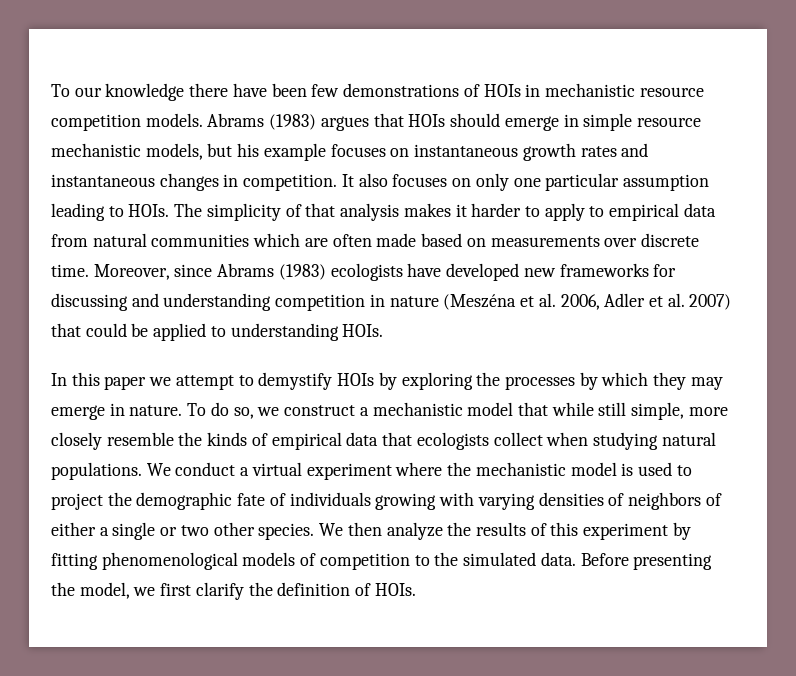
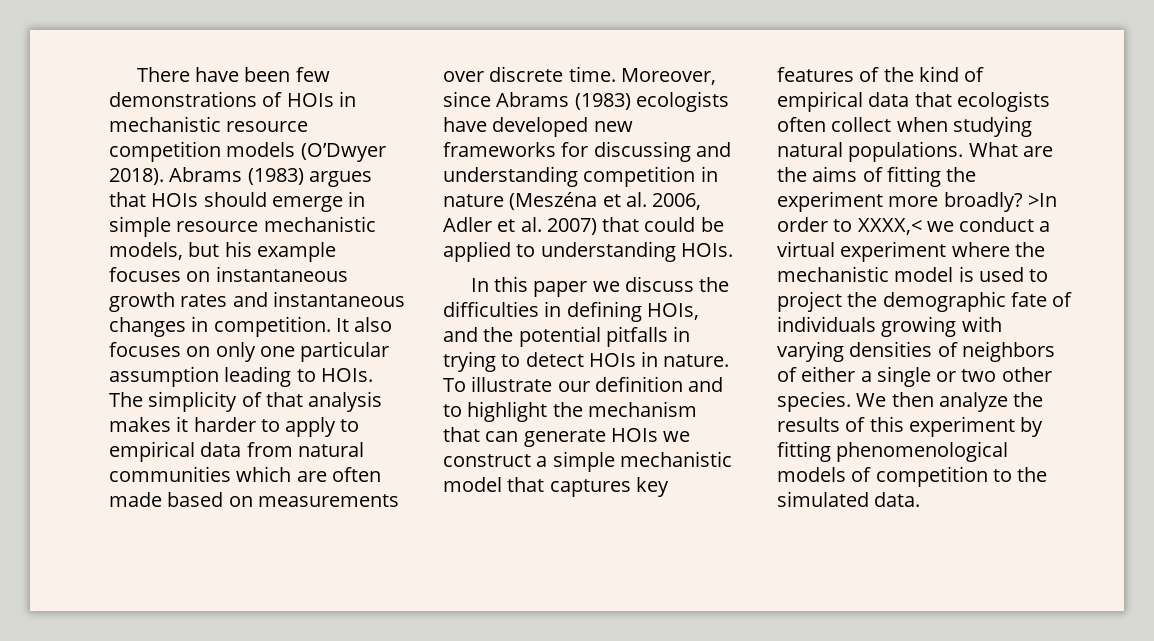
[51,83,229,101] To our knowledge there -> [136,67,190,82] There
[145,113,203,127] models. -> [226,142,386,162] [109,168,164,185] models (O’Dwyer 2018).
[175,372,723,390] [51,402,254,420] attempt to demystify HOIs by exploring the processes by which they may emerge in nature. To do so, -> [624,276,730,292] [443,301,699,322] [443,326,691,347] [443,351,730,372] [443,376,724,392] [443,401,697,422] [443,427,658,447] discuss the difficulties in defining HOIs, and the potential pitfalls in trying to detect HOIs in nature. To illustrate our definition and to highlight the mechanism that can generate HOIs
(369, 411) none -> [552,451,615,472] simple
[551,402,728,420] [51,432,248,450] while still simple, more closely resemble the kinds -> [549,477,669,497] [777,66,959,82] captures key features of the kind
(489, 441) none -> [777,117,826,132] often
[146,463,171,476] We -> [968,142,1053,157] [777,166,977,187] [777,191,1057,212] [777,217,954,235] What are the aims of fitting the experiment more broadly? >In order to XXXX,< we
[580,553,713,570] [51,582,416,600] Before presenting the model, we first clarify the definition of HOIs. -> (921, 499) none

